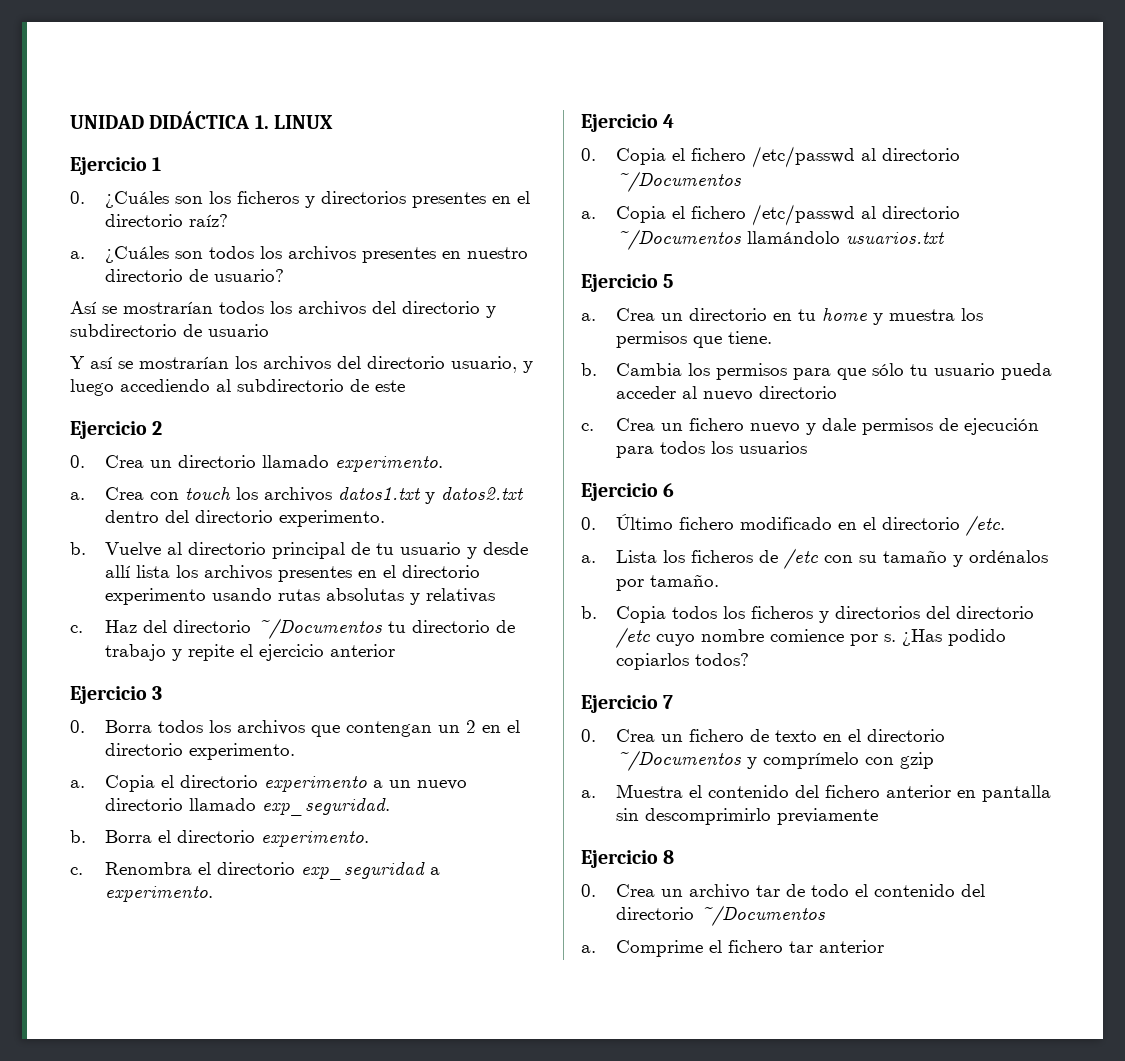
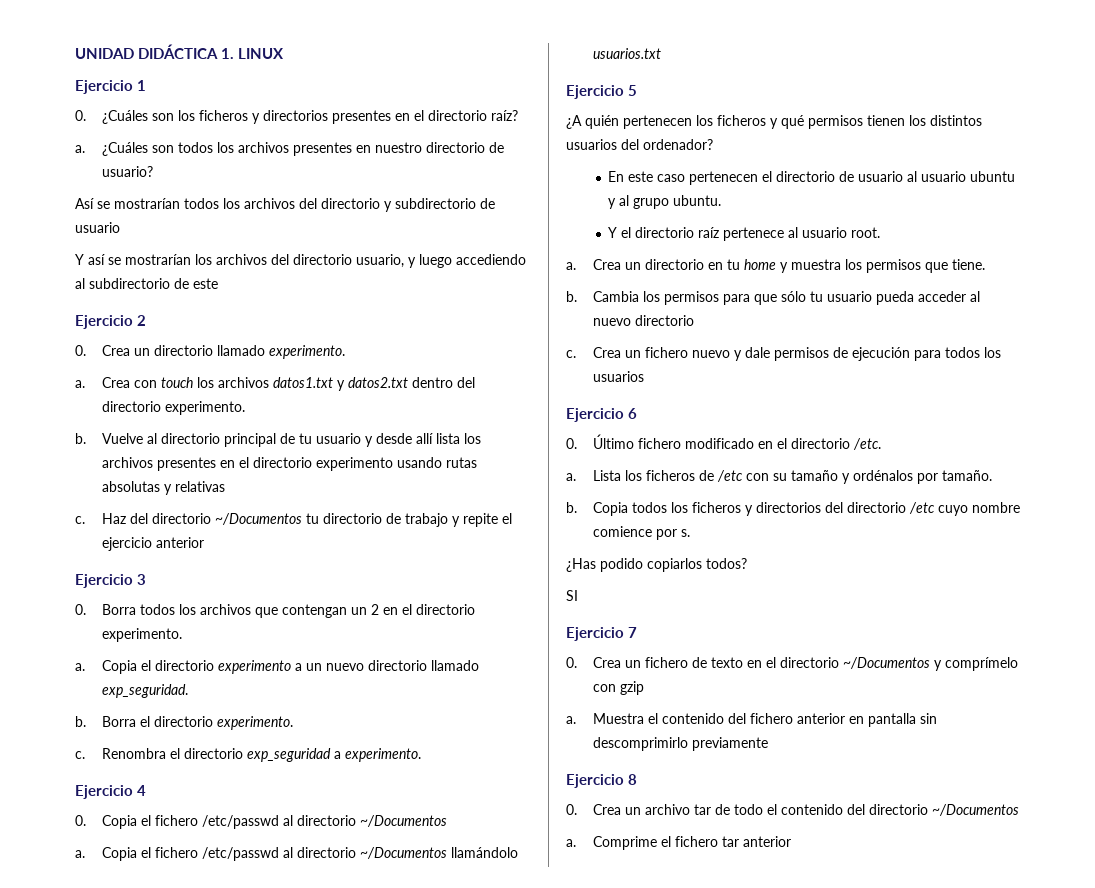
(674, 281) none -> [566,115,982,129] [566,139,713,150] [608,171,1016,185] [608,195,722,209] [608,227,881,241] // ¿A quién pertenecen los ficheros y qué permisos tienen los distintos usuarios del ordenador? // En este caso pertenecen el directorio de usuario al usuario ubuntu y al grupo ubuntu. // Y el directorio raíz pertenece al usuario root.
(896, 638) none -> (690, 533) //
(749, 659) none -> [566,590,578,601] // SI

